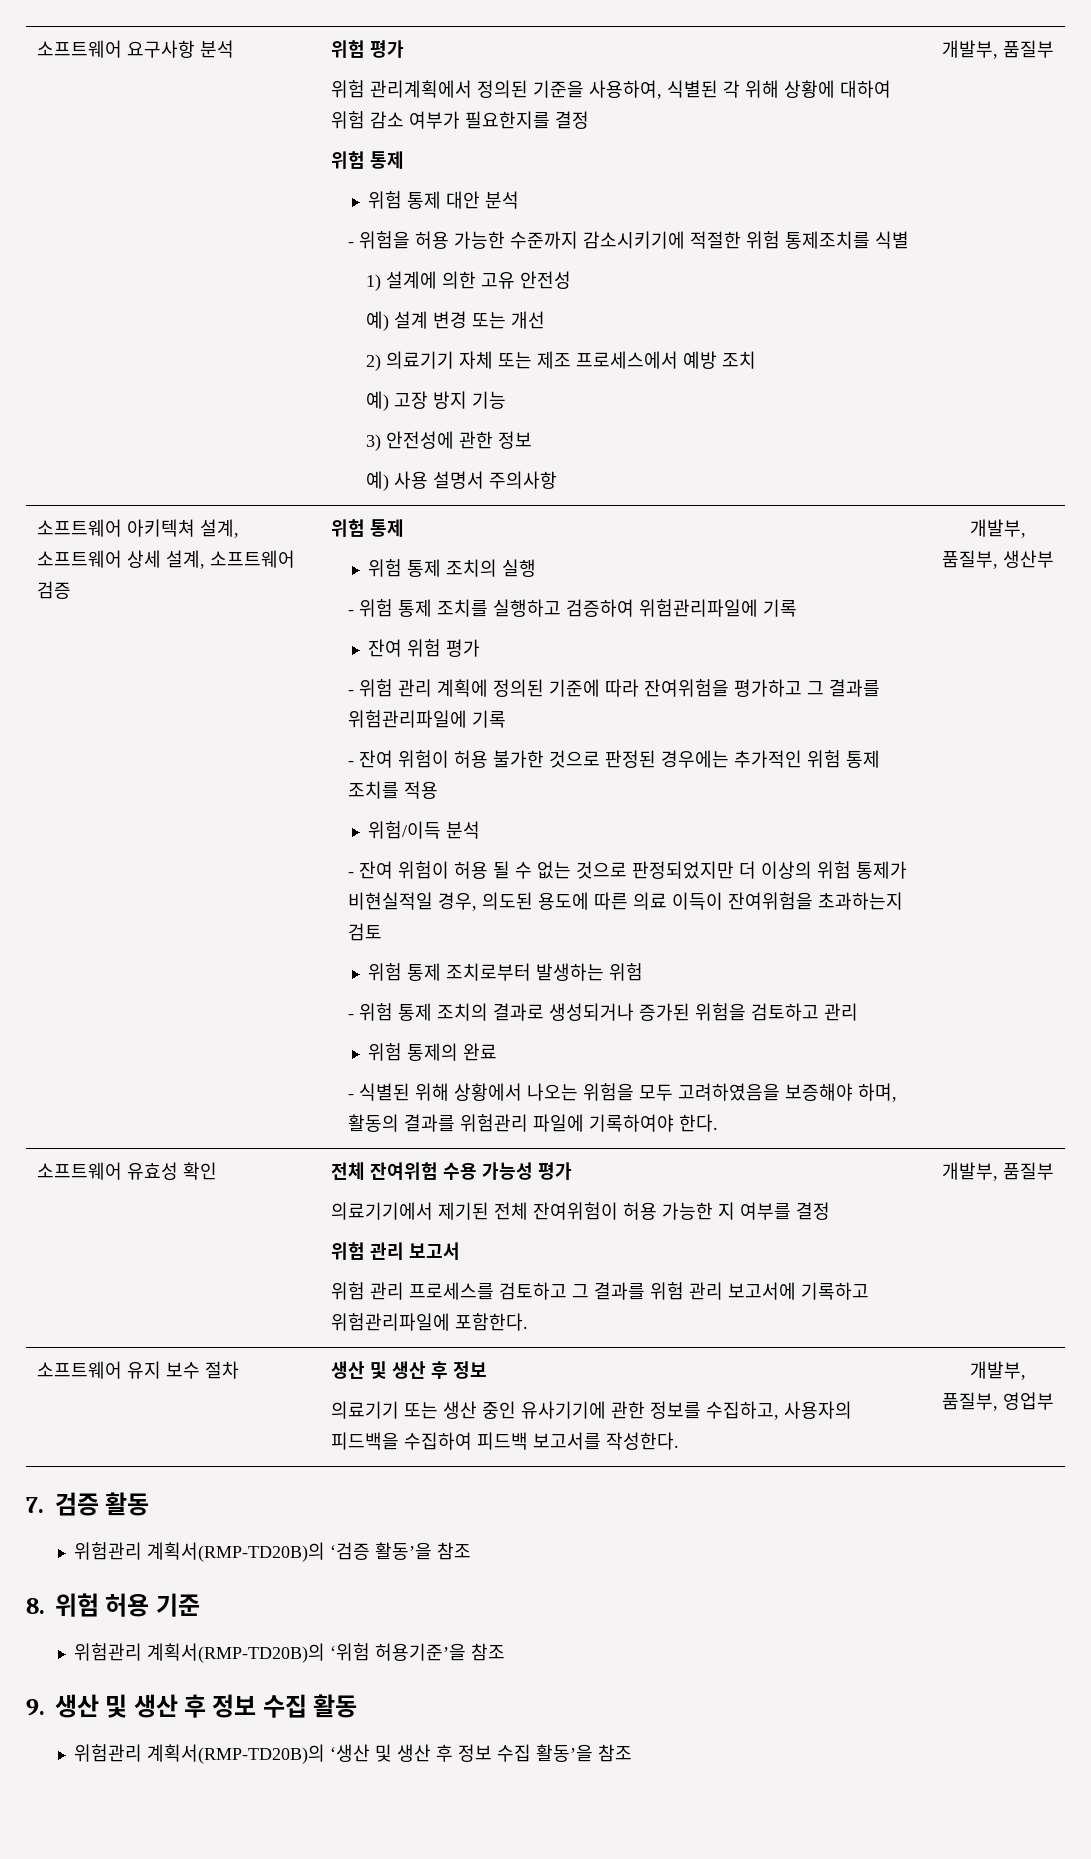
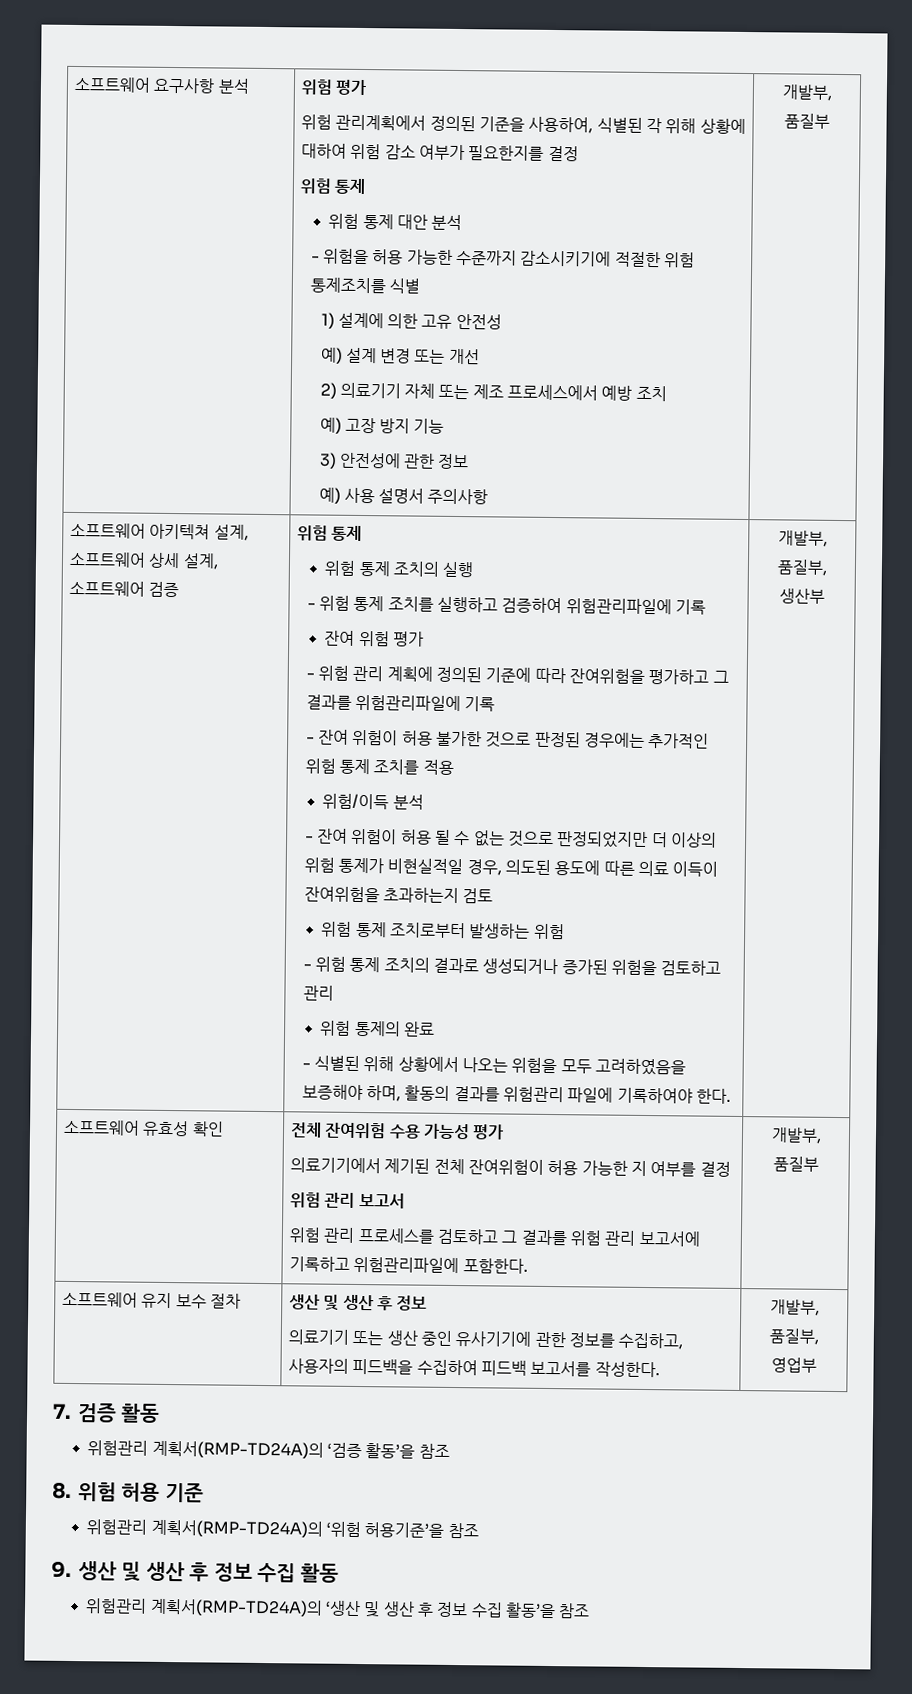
[147,1542,326,1562] 계획서(RMP-TD20B)의 -> [151,1440,324,1459] 계획서(RMP-TD24A)의
[147,1643,326,1663] 계획서(RMP-TD20B)의 -> [150,1519,323,1538] 계획서(RMP-TD24A)의
[147,1744,326,1764] 계획서(RMP-TD20B)의 -> [149,1598,323,1617] 계획서(RMP-TD24A)의

